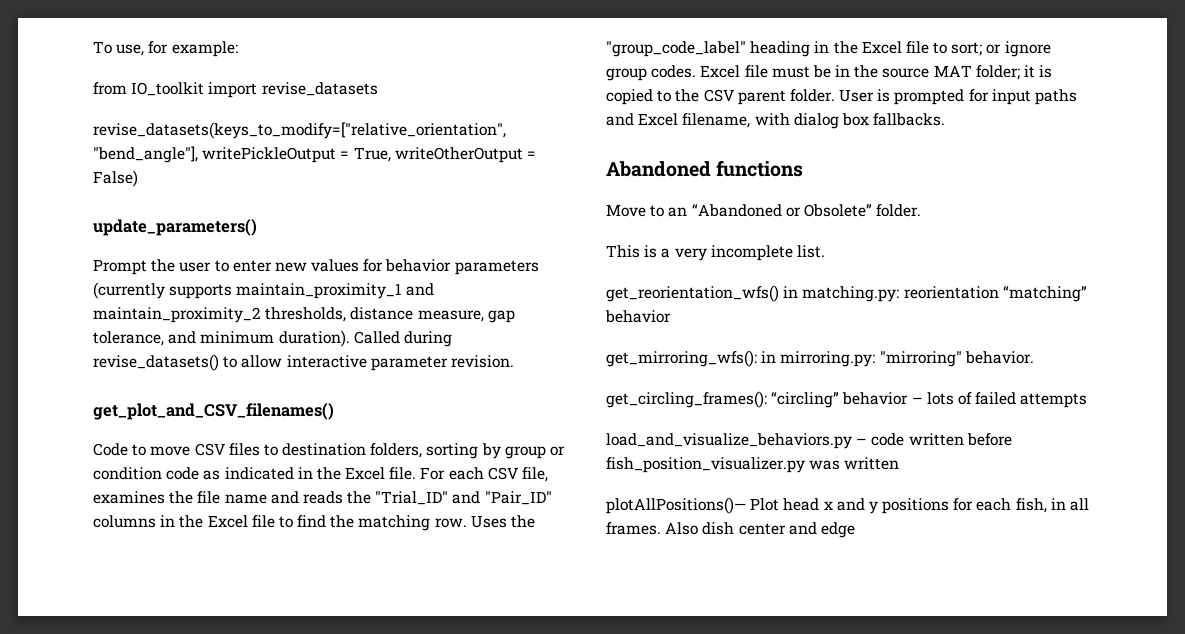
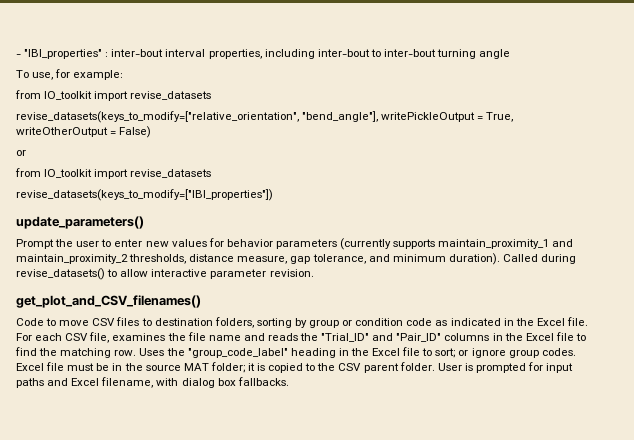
(93, 47) none -> [16,49,511,59] - "IBI_properties" : inter-bout interval properties, including inter-bout to inter-bout turning angle //
(138, 178) none -> [16,150,26,156] [15,168,212,179] [16,189,273,201] // or // from IO_toolkit import revise_datasets // revise_datasets(keys_to_modify=["IBI_properties"])
[606,160,804,177] [606,204,922,217] [606,245,825,261] [606,285,1087,302] [605,310,671,323] [606,350,1034,367] [606,391,1088,408] [606,433,1012,449] [606,457,900,473] [606,497,1090,514] [606,522,855,538] // Abandoned functions // Move to an “Abandoned or Obsolete” folder. // This is a very incomplete list. // get_reorientation_wfs() in matching.py: reorientation “matching” behavior // get_mirroring_wfs(): in mirroring.py: "mirroring" behavior. // get_circling_frames(): “circling” behavior – lots of failed attempts // load_and_visualize_behaviors.py – code written before fish_position_visualizer.py was written // plotAllPositions()— Plot head x and y positions for each fish, in all frames. Also dish center and edge -> (289, 381) none

